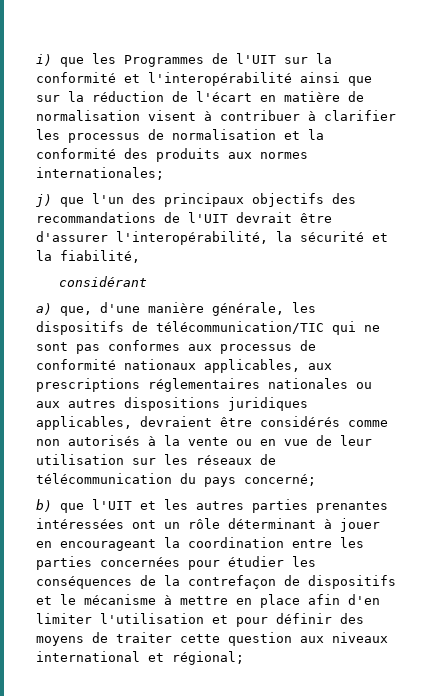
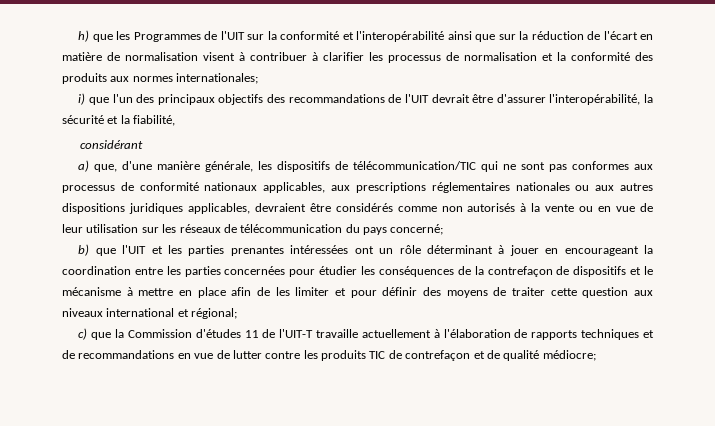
[36,54,52,66] i) -> [78,30,90,42] h)
[36,194,52,207] j) -> [78,93,86,105] i)
[196,501,244,510] autres -> (183, 249) none
[348,594,380,605] [36,613,204,624] d'en limiter l'utilisation -> [257,287,330,296] de les limiter
(244, 658) none -> [78,328,654,340] [62,350,596,361] // c) que la Commission d'études 11 de l'UIT-T travaille actuellement à l'élaboration de rapports techniques et de recommandations en vue de lutter contre les produits TIC de contrefaçon et de qualité médiocre;

